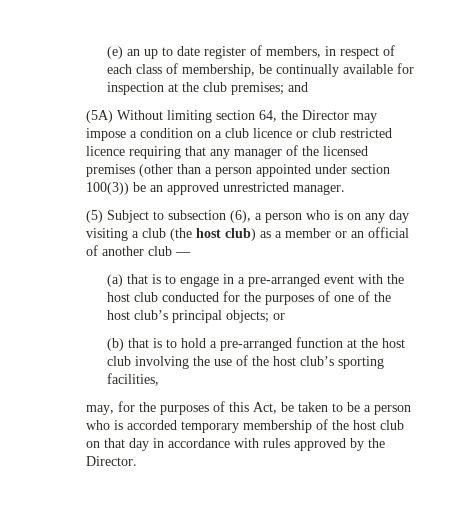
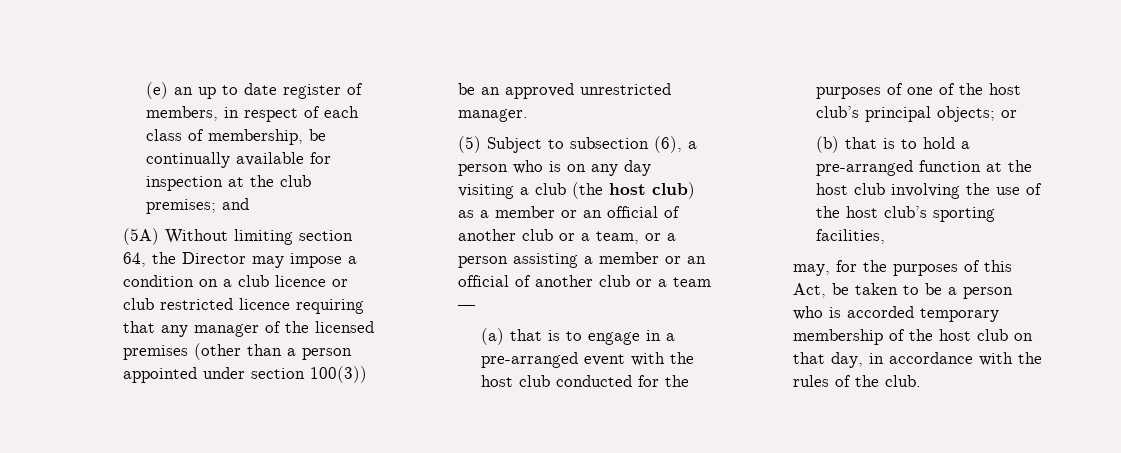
(172, 251) none -> [558,231,676,244] [457,252,706,268] [457,275,711,287] or a team, or a person assisting a member or an official of another club or a team
[128,438,149,451] day -> [830,352,863,368] day,
[262,438,385,451] [85,456,137,466] rules approved by the Director. -> [1017,352,1042,364] [792,375,921,387] the rules of the club.

